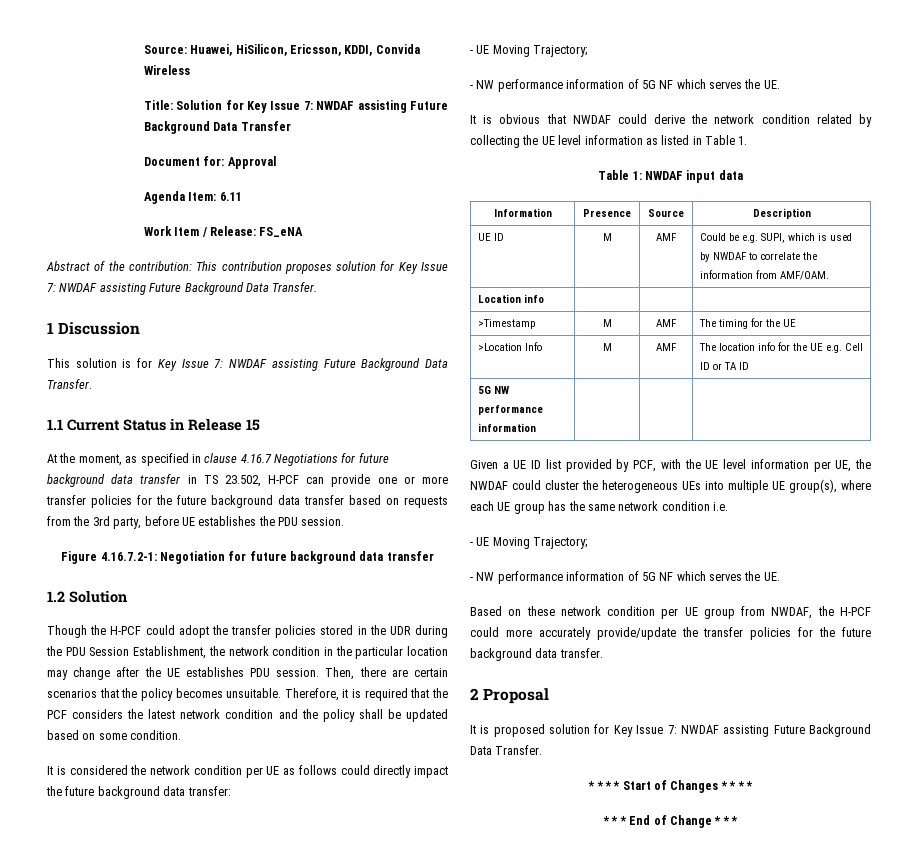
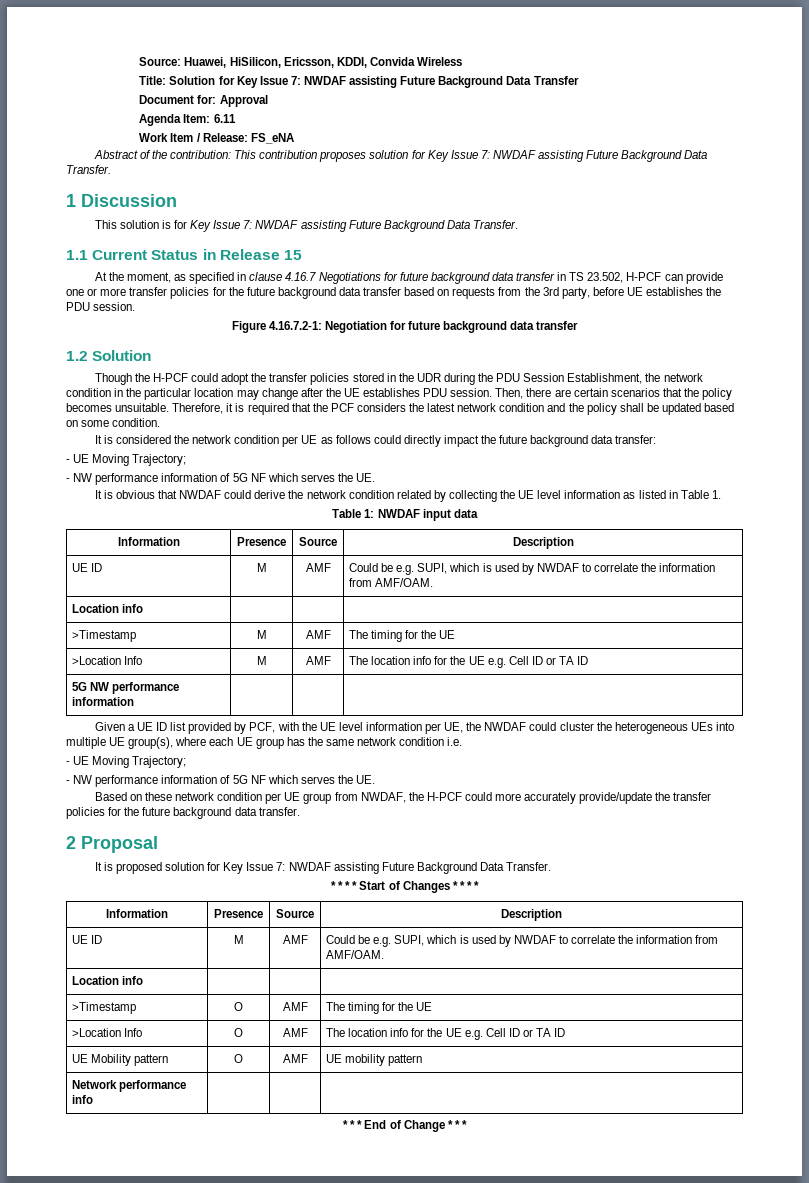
(753, 785) none -> [106,909,168,918] [214,909,263,918] [276,909,314,918] [501,909,562,921] [72,935,103,944] [233,935,244,944] [282,935,308,944] [326,935,719,947] [326,950,385,959] [72,976,144,985] [72,1002,137,1014] [234,1002,243,1011] [282,1002,308,1011] [326,1002,433,1014] [72,1028,143,1037] [234,1028,243,1037] [282,1028,308,1037] [326,1028,566,1040] [72,1054,169,1066] [234,1054,243,1063] [282,1054,308,1063] [326,1054,423,1066] [72,1080,187,1092] [72,1095,94,1104] // Information | Presence | Source | Description // UE ID | M | AMF | Could be e.g. SUPI, which is used by NWDAF to correlate the information from AMF/OAM. // Location info | | | // >Timestamp | O | AMF | The timing for the UE // >Location Info | O | AMF | The location info for the UE e.g. Cell ID or TA ID // UE Mobility pattern | O | AMF | UE mobility pattern // Network performance info | | |

